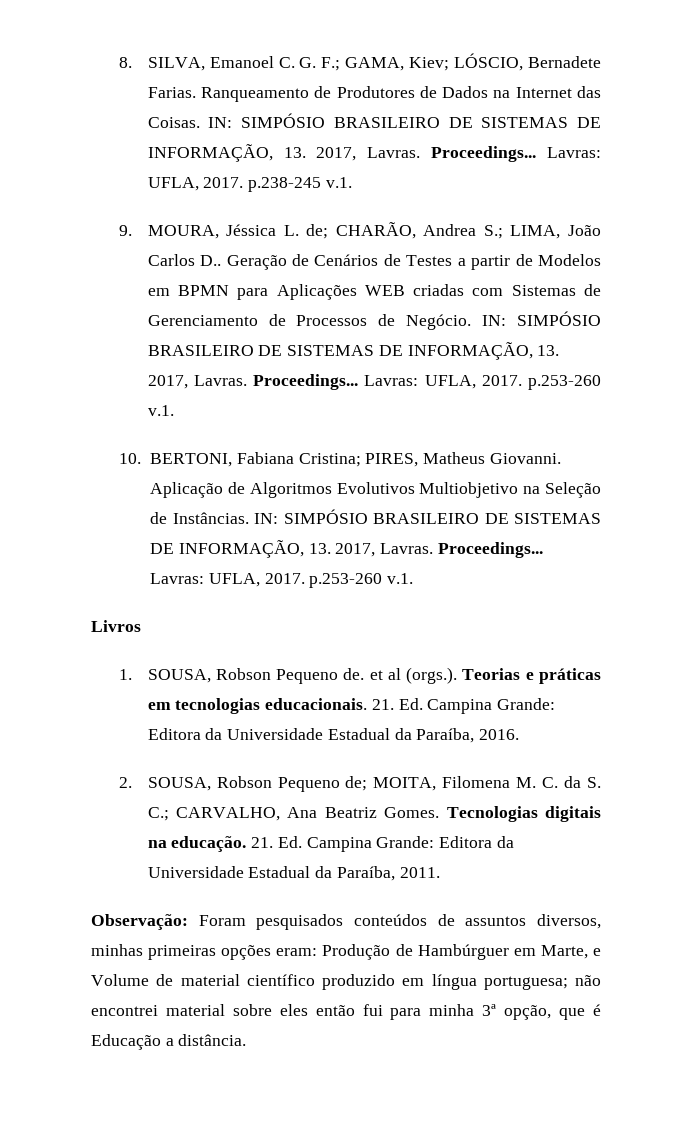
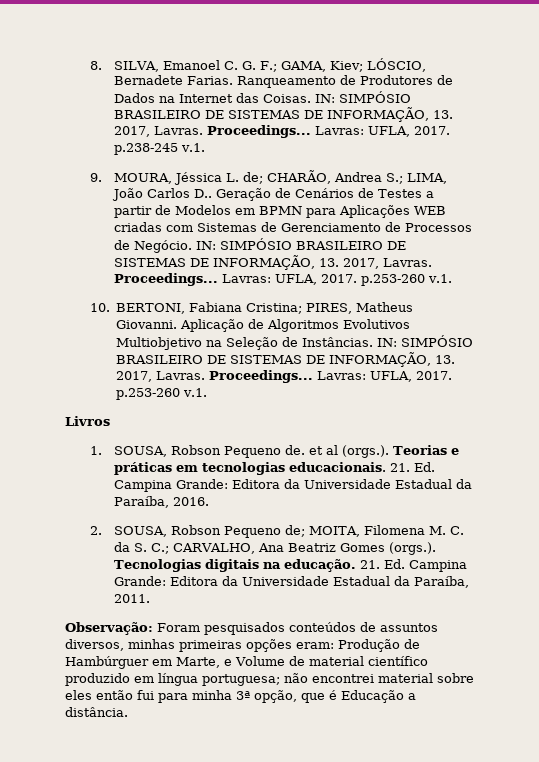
[384,807,440,818] Gomes. -> [339,542,436,555] Gomes (orgs.).

